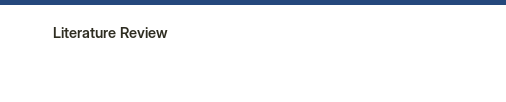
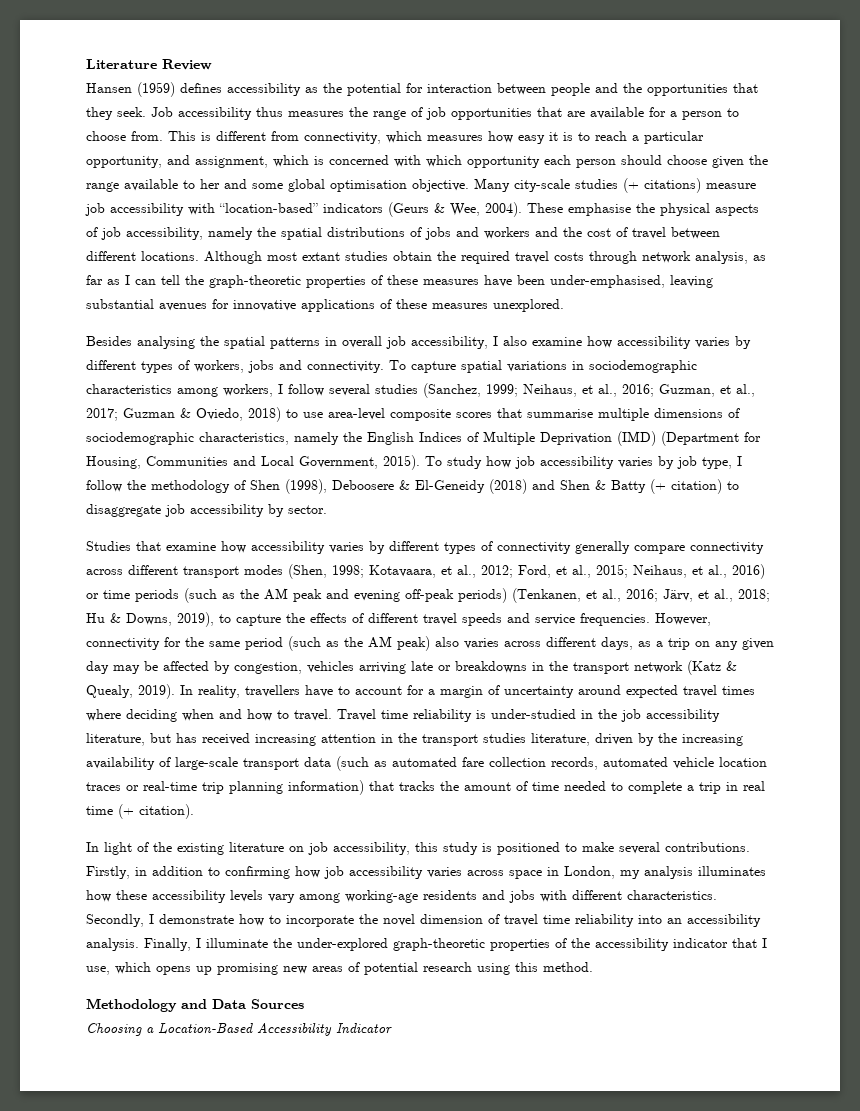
(168, 32) none -> [86,82,758,97] [86,107,739,120] [86,131,704,144] [86,155,768,168] [86,178,756,193] [85,202,759,217] [86,227,720,240] [86,251,766,264] [86,275,713,288] [86,299,564,312] [86,336,751,349] [86,360,697,373] [86,383,755,398] [86,407,740,422] [86,431,761,446] [86,455,742,470] [86,479,739,494] [86,504,327,517] [86,541,764,554] [86,564,765,579] [86,588,770,603] [86,612,711,627] [86,636,774,651] [86,660,737,675] [86,684,755,699] [86,709,720,722] [86,733,743,746] [86,756,767,771] [86,780,765,795] [86,804,194,819] [86,842,750,855] [86,866,766,879] [86,890,717,903] [86,914,761,927] [86,938,767,951] [86,962,593,975] [86,998,304,1012] [86,1023,392,1036] // Hansen (1959) defines accessibility as the potential for interaction between people and the opportunities that they seek. Job accessibility thus measures the range of job opportunities that are available for a person to choose from. This is different from connectivity, which measures how easy it is to reach a particular opportunity, and assignment, which is concerned with which opportunity each person should choose given the range available to her and some global optimisation objective. Many city-scale studies (+ citations) measure job accessibility with “location-based” indicators (Geurs & Wee, 2004). These emphasise the physical aspects of job accessibility, namely the spatial distributions of jobs and workers and the cost of travel between different locations. Although most extant studies obtain the required travel costs through network analysis, as far as I can tell the graph-theoretic properties of these measures have been under-emphasised, leaving substantial avenues for innovative applications of these measures unexplored. // Besides analysing the spatial patterns in overall job accessibility, I also examine how accessibility varies by different types of workers, jobs and connectivity. To capture spatial variations in sociodemographic characteristics among workers, I follow several studies (Sanchez, 1999; Neihaus, et al., 2016; Guzman, et al., 2017; Guzman & Oviedo, 2018) to use area-level composite scores that summarise multiple dimensions of sociodemographic characteristics, namely the English Indices of Multiple Deprivation (IMD) (Department for Housing, Communities and Local Government, 2015). To study how job accessibility varies by job type, I follow the methodology of Shen (1998), Deboosere & El-Geneidy (2018) and Shen & Batty (+ citation) to disaggregate job accessibility by sector. // Studies that examine how accessibility varies by different types of connectivity generally compare connectivity across different transport modes (Shen, 1998; Kotavaara, et al., 2012; Ford, et al., 2015; Neihaus, et al., 2016) or time periods (such as the AM peak and evening off-peak periods) (Tenkanen, et al., 2016; Järv, et al., 2018; Hu & Downs, 2019), to capture the effects of different travel speeds and service frequencies. However, connectivity for the same period (such as the AM peak) also varies across different days, as a trip on any given day may be affected by congestion, vehicles arriving late or breakdowns in the transport network (Katz & Quealy, 2019). In reality, travellers have to account for a margin of uncertainty around expected travel times where deciding when and how to travel. Travel time reliability is under-studied in the job accessibility literature, but has received increasing attention in the transport studies literature, driven by the increasing availability of large-scale transport data (such as automated fare collection records, automated vehicle location traces or real-time trip planning information) that tracks the amount of time needed to complete a trip in real time (+ citation). // In light of the existing literature on job accessibility, this study is positioned to make several contributions. Firstly, in addition to confirming how job accessibility varies across space in London, my analysis illuminates how these accessibility levels vary among working-age residents and jobs with different characteristics. Secondly, I demonstrate how to incorporate the novel dimension of travel time reliability into an accessibility analysis. Finally, I illuminate the under-explored graph-theoretic properties of the accessibility indicator that I use, which opens up promising new areas of potential research using this method. // Methodology and Data Sources // Choosing a Location-Based Accessibility Indicator

